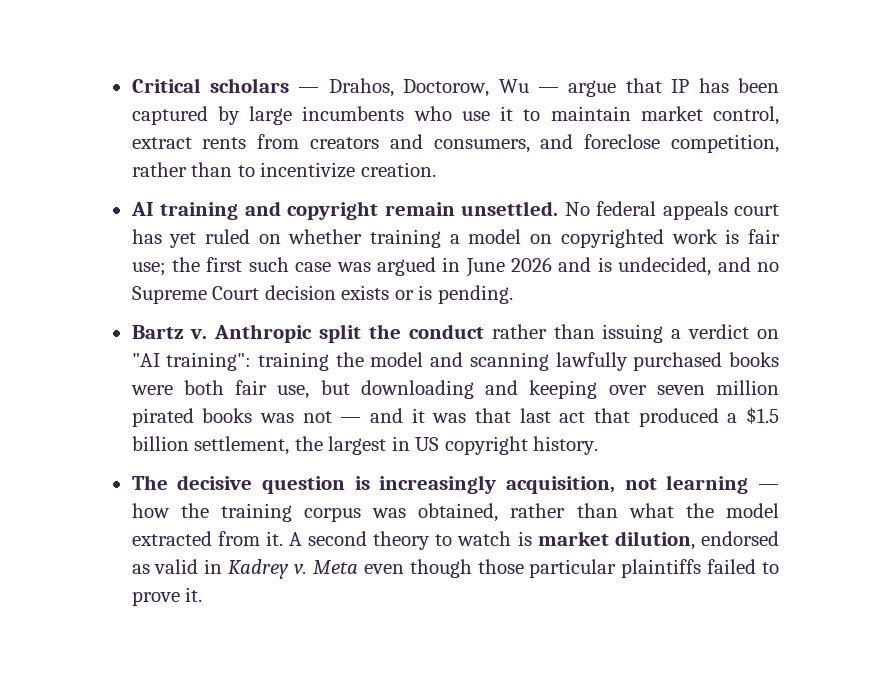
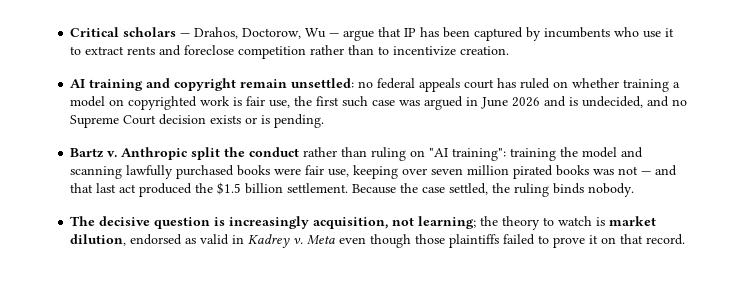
[249,106,293,125] large -> (542, 34) none
[550,106,779,125] [131,134,530,153] maintain market control, extract rents from creators and consumers, -> [85,46,156,55] extract rents
[671,134,780,153] competition, -> [238,46,307,59] competition
[461,201,590,216] unsettled. No -> [291,78,374,88] unsettled: no
[169,232,197,248] yet -> (517, 83) none
[131,262,166,276] use; -> [269,100,291,108] use,
[602,324,750,343] issuing a verdict -> [371,147,407,161] ruling
[183,380,519,399] both fair use, but downloading and -> [305,165,350,177] fair use,
[411,408,467,423] it was -> (678, 170) none
[593,407,779,427] [131,436,599,455] that produced a $1.5 billion settlement, the largest in US copyright history. -> [139,182,635,197] produced the $1.5 billion settlement. Because the case settled, the ruling binds nobody.
[666,475,779,494] [131,503,780,522] [131,531,368,546] learning — how the training corpus was obtained, rather than what the model extracted from it. A second -> [418,216,499,229] learning; the
[529,559,617,578] particular -> (446, 239) none
[185,587,203,602] it. -> [589,234,686,245] it on that record.

